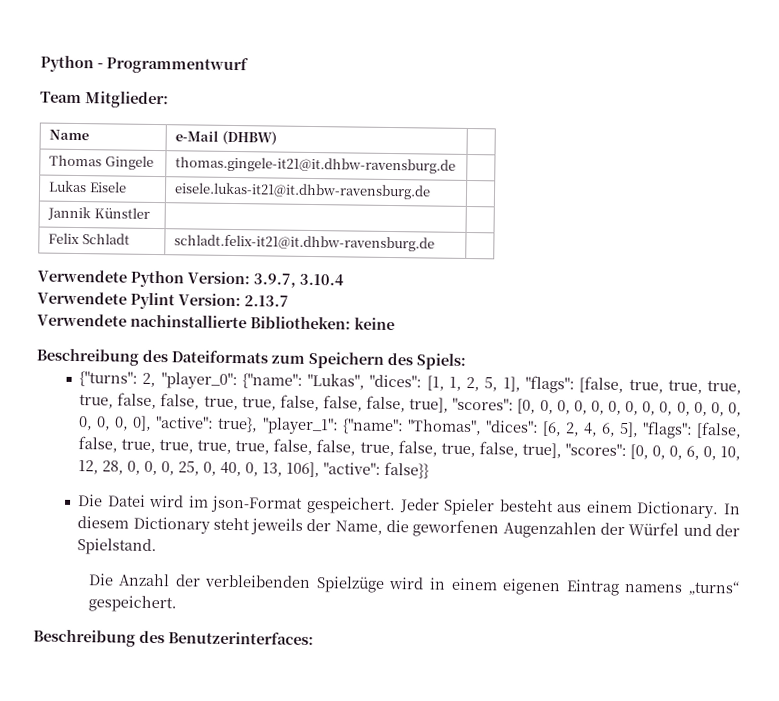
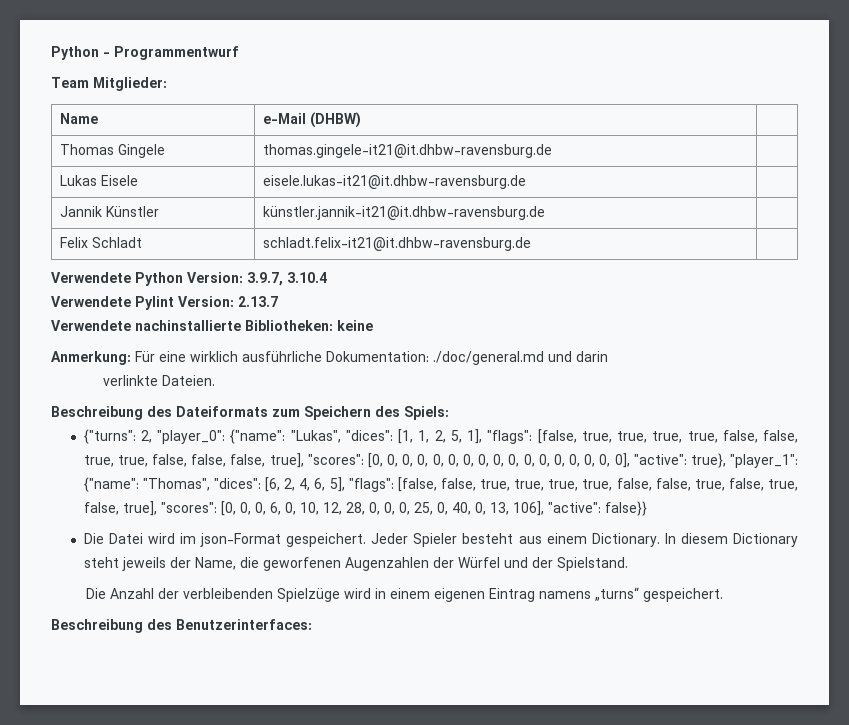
(150, 213) none -> [262,206,545,220] künstler.jannik-it21@it.dhbw-ravensburg.de
(395, 324) none -> [51,351,608,365] [103,375,216,386] // Anmerkung: Für eine wirklich ausführliche Dokumentation: ./doc/general.md und darin // verlinkte Dateien.

